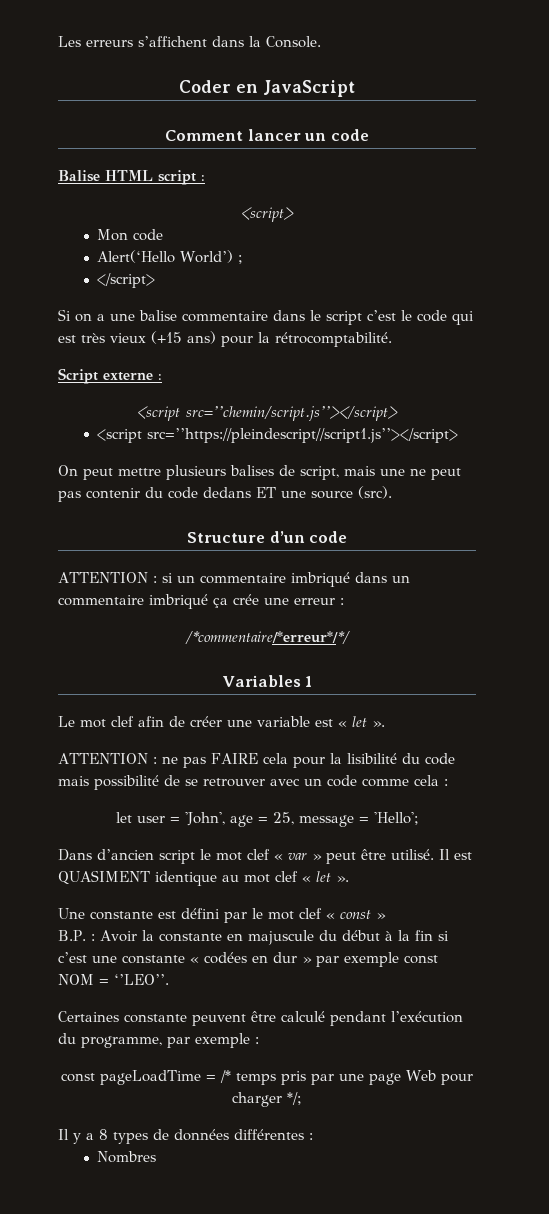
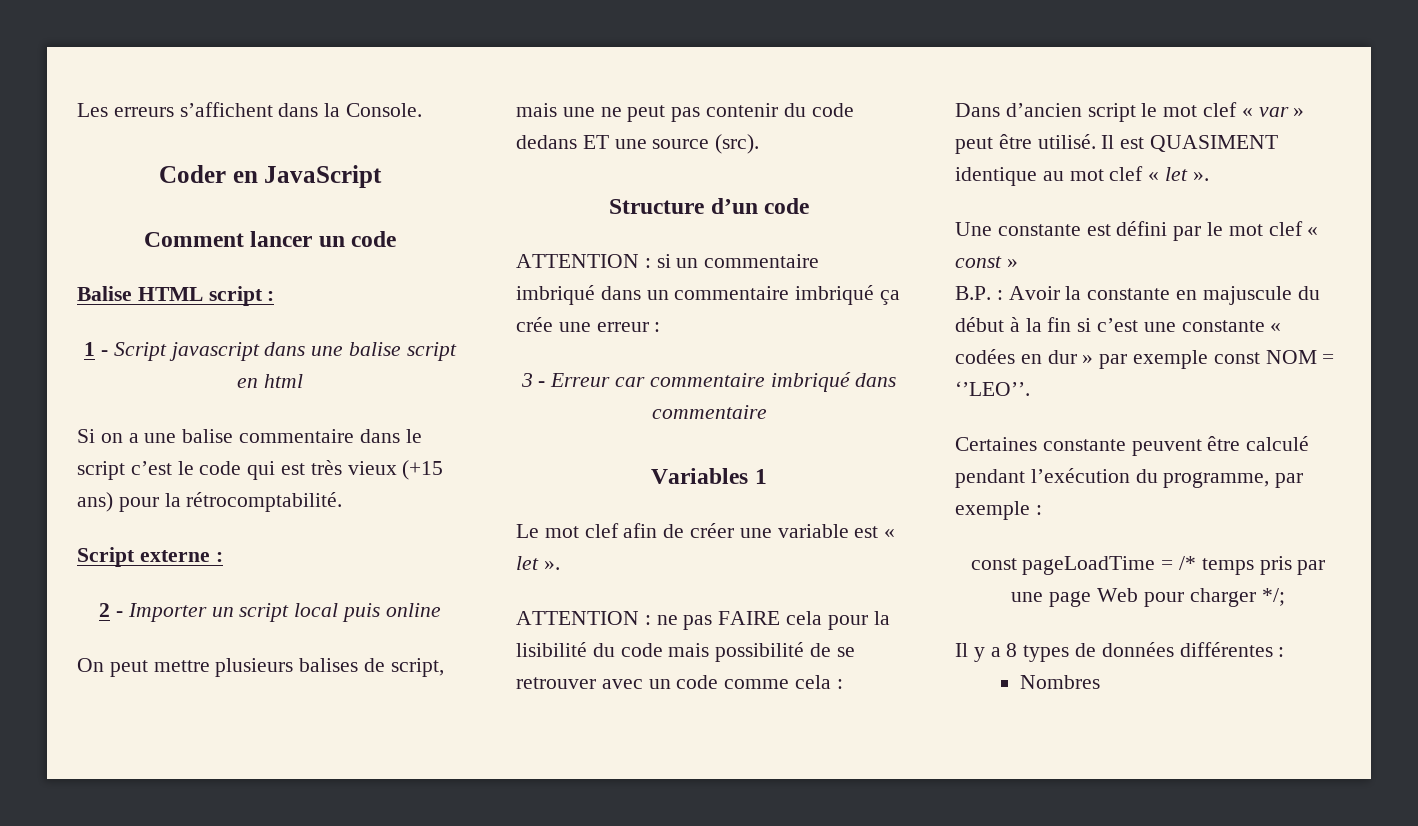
[241,207,294,222] [97,229,164,241] [97,250,244,264] [97,273,156,288] <script> // Mon code // Alert(‘Hello World’) ; // </script> -> [84,342,457,361] [237,374,303,388] 1 - Script javascript dans une balise script en html
[137,406,398,421] [97,428,459,443] <script src=’’chemin/script.js’’></script> // <script src=’’https://pleindescript//script1.js’’></script> -> [99,603,441,622] 2 - Importer un script local puis online
[184,631,350,644] /*commentaire/*erreur*/*/ -> [520,372,897,392] [651,405,767,419] 3 - Erreur car commentaire imbriqué dans commentaire
[115,812,419,827] // let user = 'John', age = 25, message = 'Hello'; -> (843, 684) none

